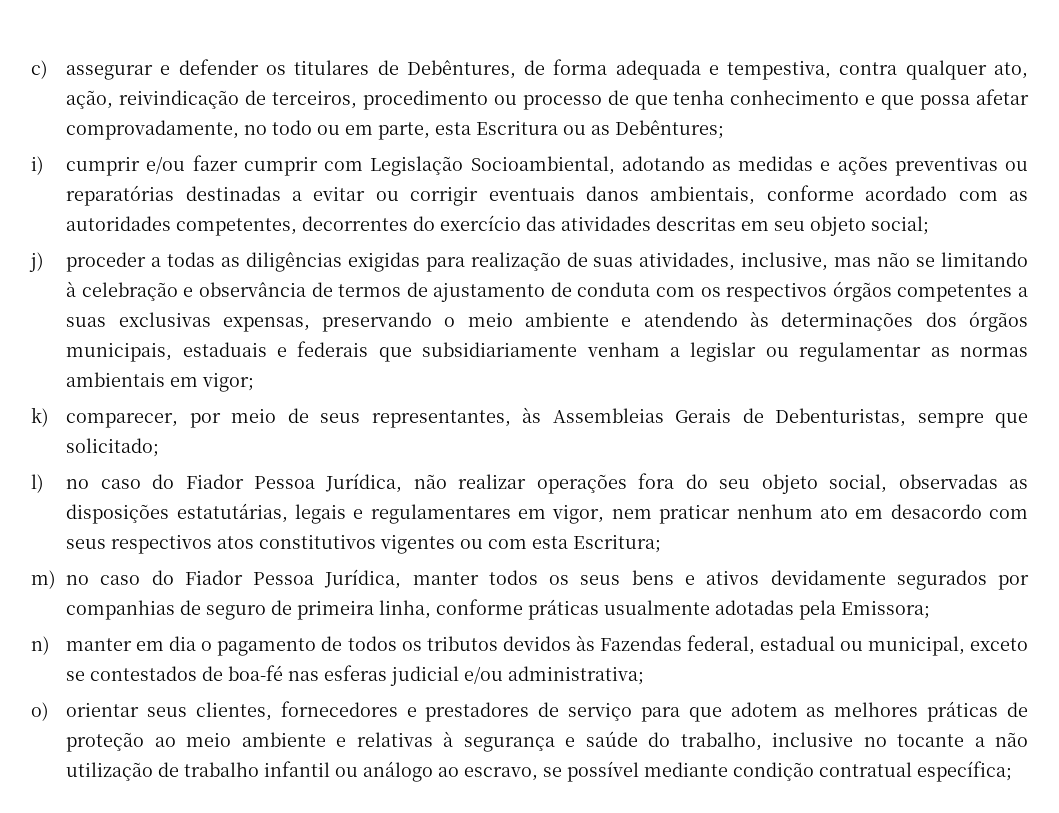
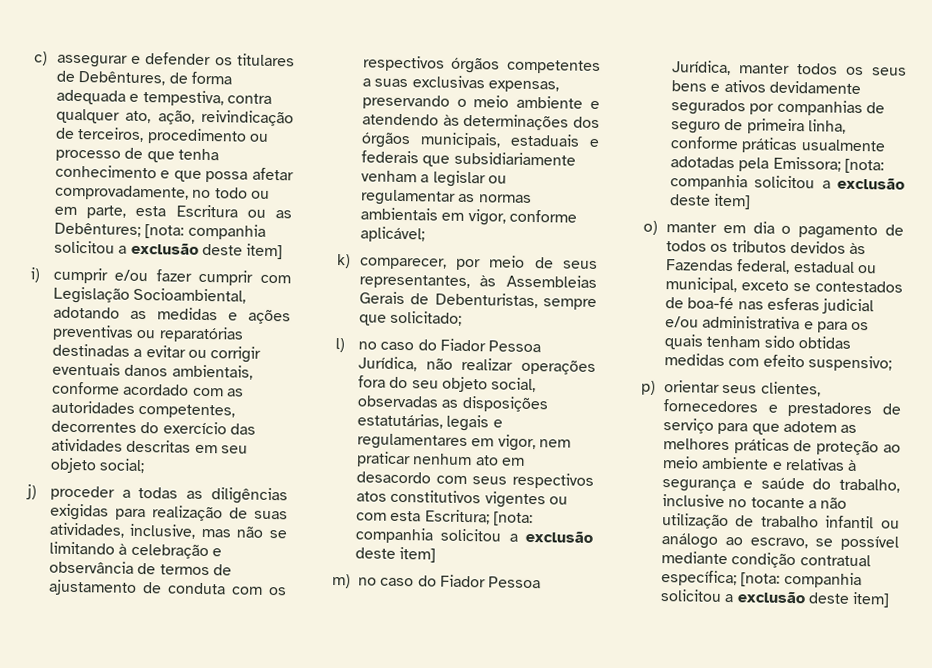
(725, 129) none -> [144,223,266,240] [53,240,284,260] [nota: companhia solicitou a exclusão deste item]
[202,372,255,392] vigor; -> [467,209,577,226] [359,226,425,243] vigor, conforme aplicável;
(662, 543) none -> [492,511,533,527] [354,527,593,544] [354,547,437,563] [nota: companhia solicitou a exclusão deste item]
[31,636,50,655] // n) -> [843,158,884,174] [670,174,905,191] [670,193,752,210] [643,220,658,235] [nota: companhia solicitou a exclusão deste item] // o)
[508,666,645,685] [31,702,49,721] administrativa; // o) -> [702,315,870,333] [663,334,852,350] [663,353,892,372] [641,380,656,395] administrativa e para os quais tenham sido obtidas medidas com efeito suspensivo; // p)
(1013, 771) none -> [740,571,862,589] [659,589,891,608] [nota: companhia solicitou a exclusão deste item]

